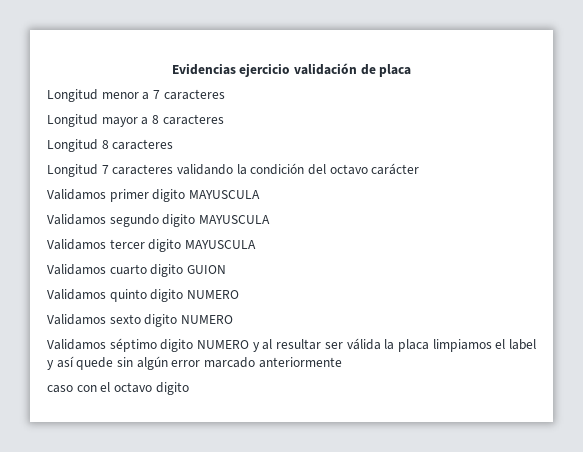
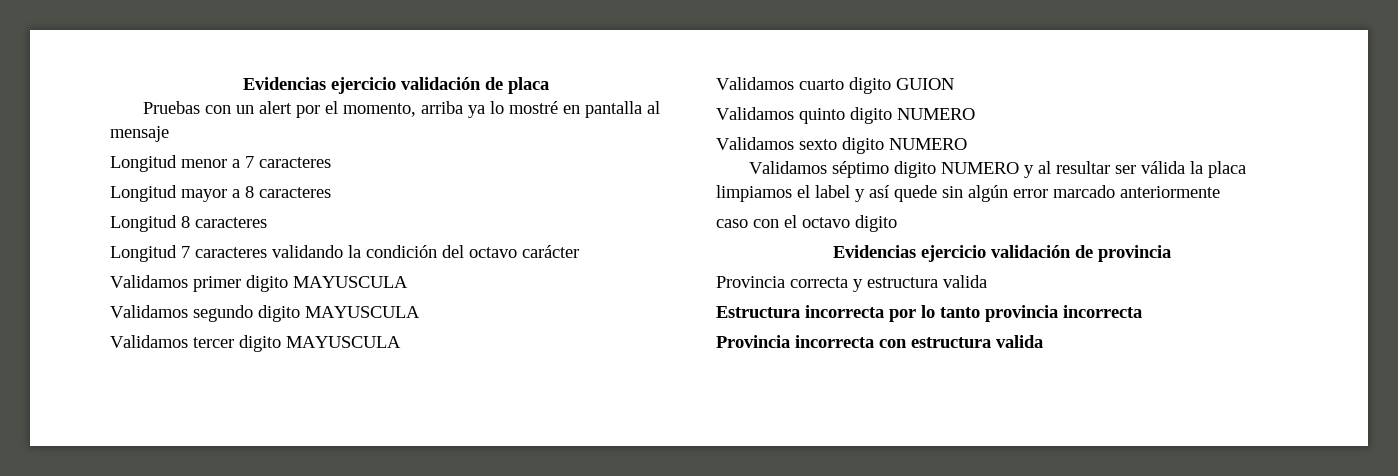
(412, 70) none -> [143,101,661,118] [110,126,169,142] // Pruebas con un alert por el momento, arriba ya lo mostré en pantalla al mensaje
(189, 388) none -> [833,245,1171,262] [716,275,987,292] [716,305,1142,322] [716,335,1043,348] // Evidencias ejercicio validación de provincia // Provincia correcta y estructura valida // Estructura incorrecta por lo tanto provincia incorrecta // Provincia incorrecta con estructura valida

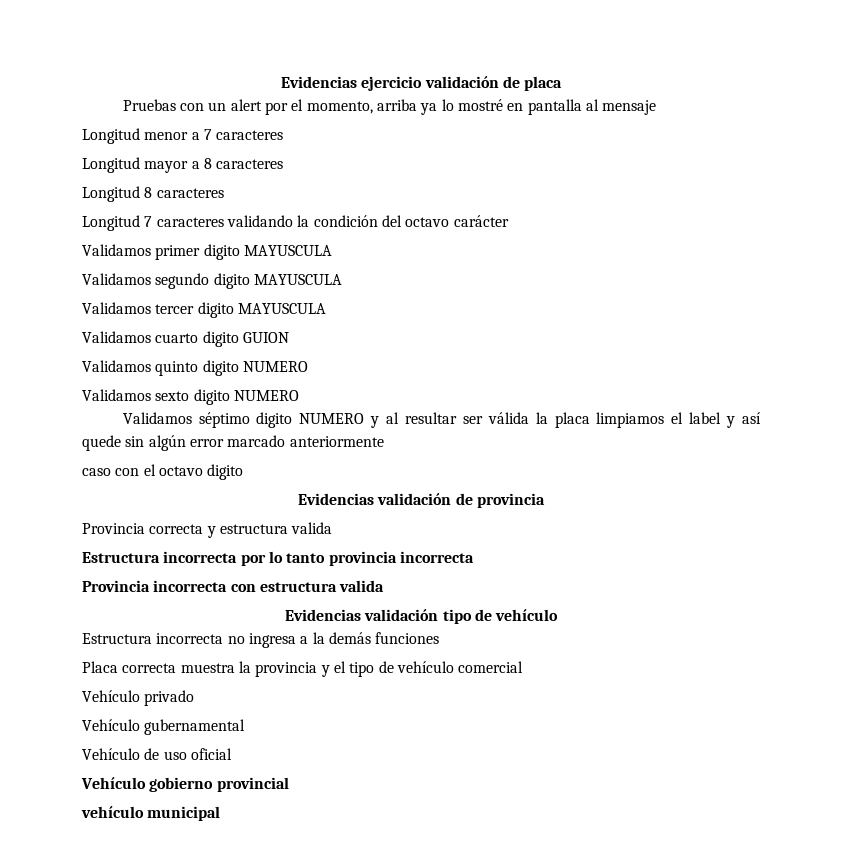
[921,245,986,262] ejercicio -> (375, 499) none
(1043, 341) none -> [284,609,559,624] [82,632,440,648] [82,661,524,677] [82,690,195,706] [82,719,246,735] [82,748,232,760] [81,777,289,792] [81,806,221,821] // Evidencias validación tipo de vehículo // Estructura incorrecta no ingresa a la demás funciones // Placa correcta muestra la provincia y el tipo de vehículo comercial // Vehículo privado // Vehículo gubernamental // Vehículo de uso oficial // Vehículo gobierno provincial // vehículo municipal

